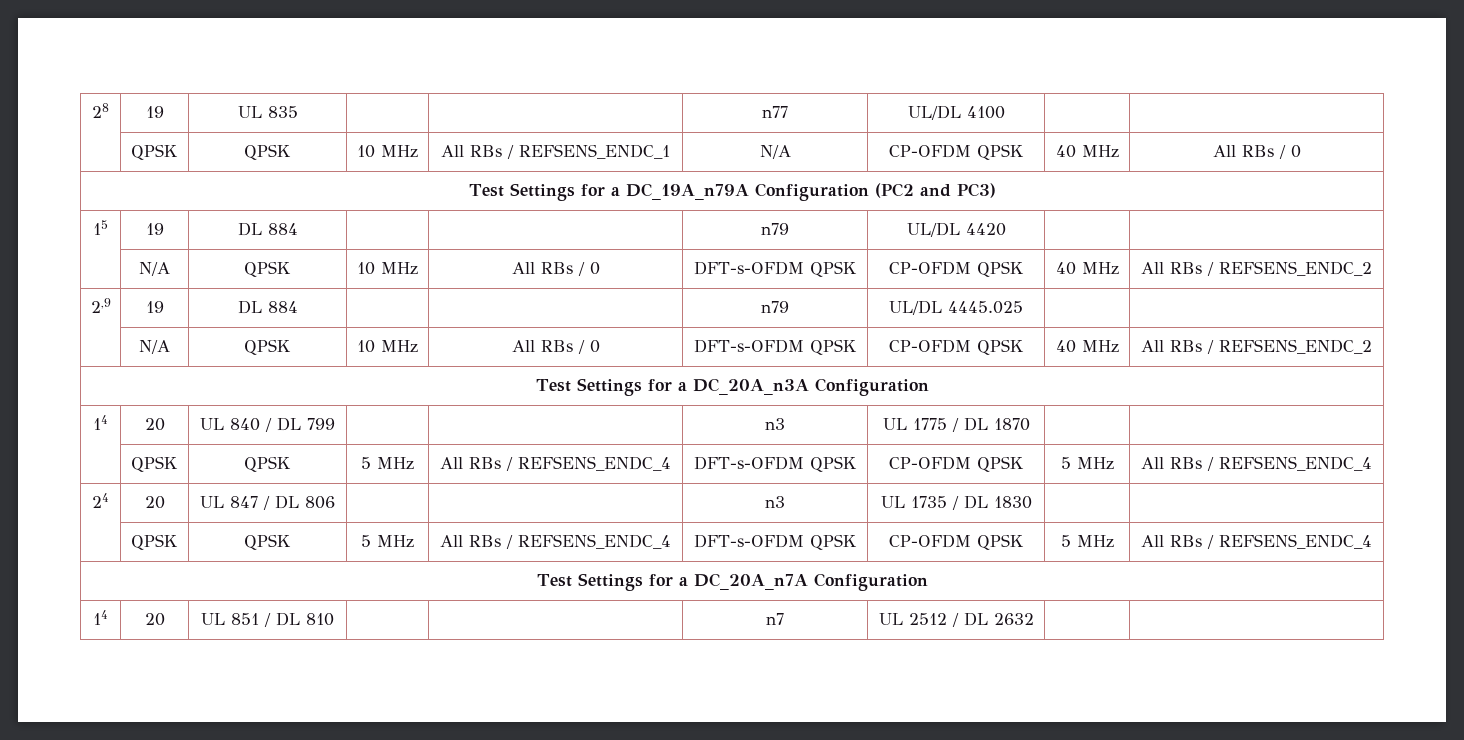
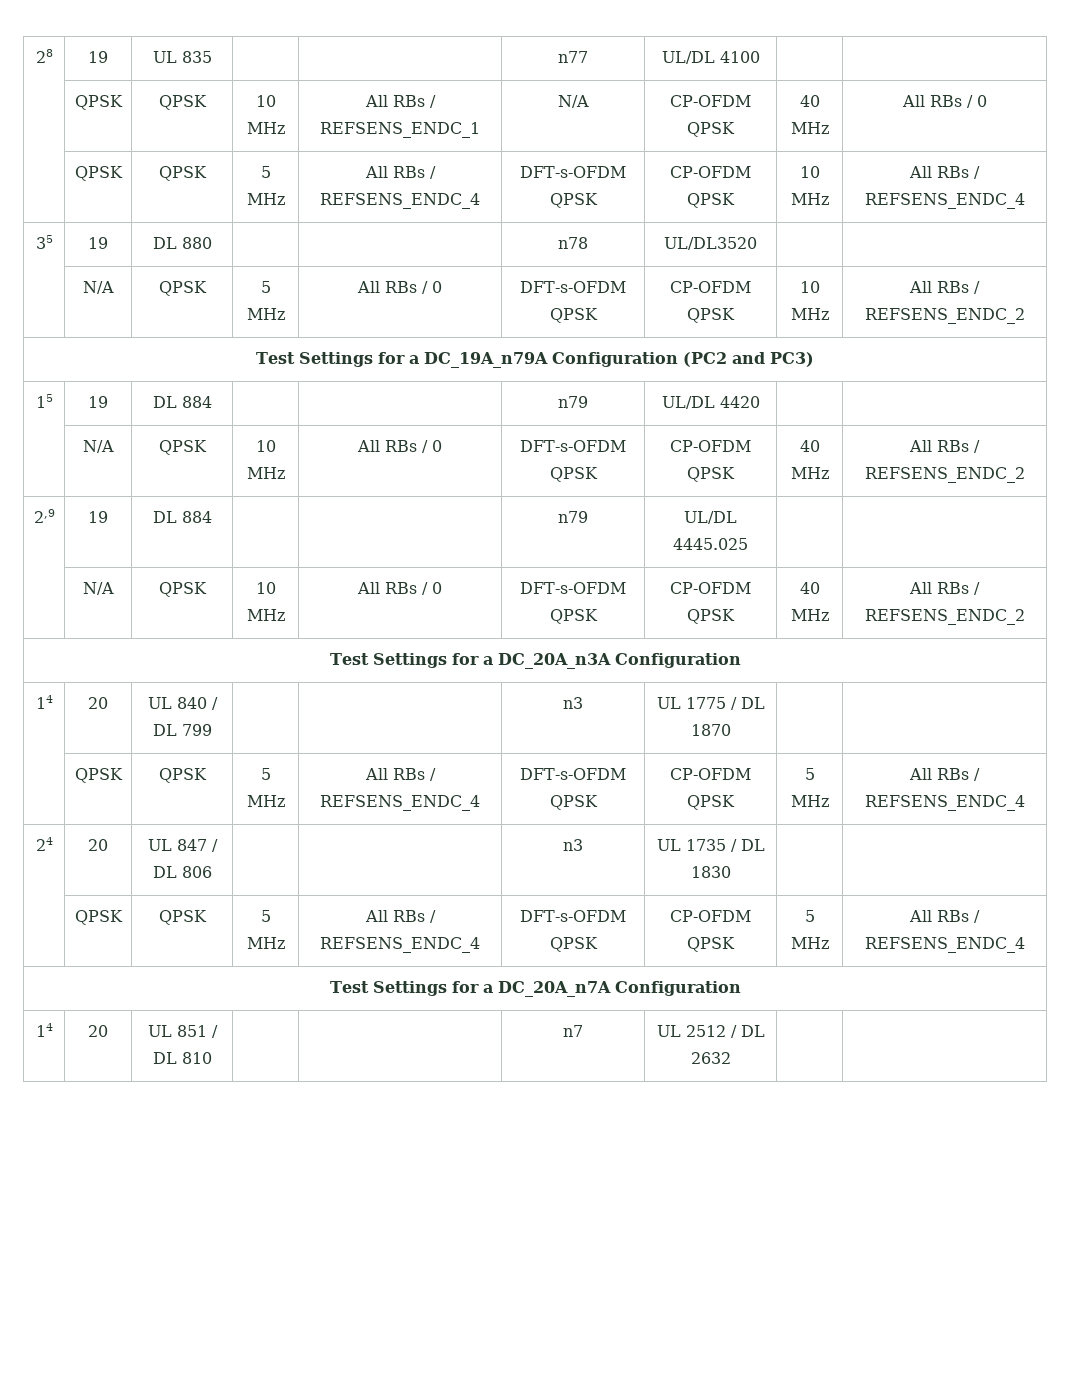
(1301, 151) none -> [74,166,123,181] [158,166,207,181] [260,166,271,178] [246,193,285,205] [364,166,436,179] [320,193,481,209] [520,166,627,178] [549,193,598,208] [670,166,752,178] [687,193,735,208] [799,166,820,178] [790,193,829,205] [909,166,980,179] [864,193,1025,209] [35,235,53,249] [88,237,108,249] [152,237,212,249] [558,237,588,249] [664,237,757,250] [82,281,114,294] [158,281,207,296] [260,281,271,293] [246,308,285,320] [357,281,443,294] [520,281,627,293] [549,308,598,323] [670,281,752,293] [687,308,735,323] [799,281,820,293] [790,308,829,320] [909,281,980,294] [864,308,1025,324] // | QPSK | QPSK | 5 MHz | All RBs / REFSENS_ENDC_4 | DFT-s-OFDM QPSK | CP-OFDM QPSK | 10 MHz | All RBs / REFSENS_ENDC_4 // 35 | 19 | DL 880 | | | n78 | UL/DL3520 | | // | N/A | QPSK | 5 MHz | All RBs / 0 | DFT-s-OFDM QPSK | CP-OFDM QPSK | 10 MHz | All RBs / REFSENS_ENDC_2

